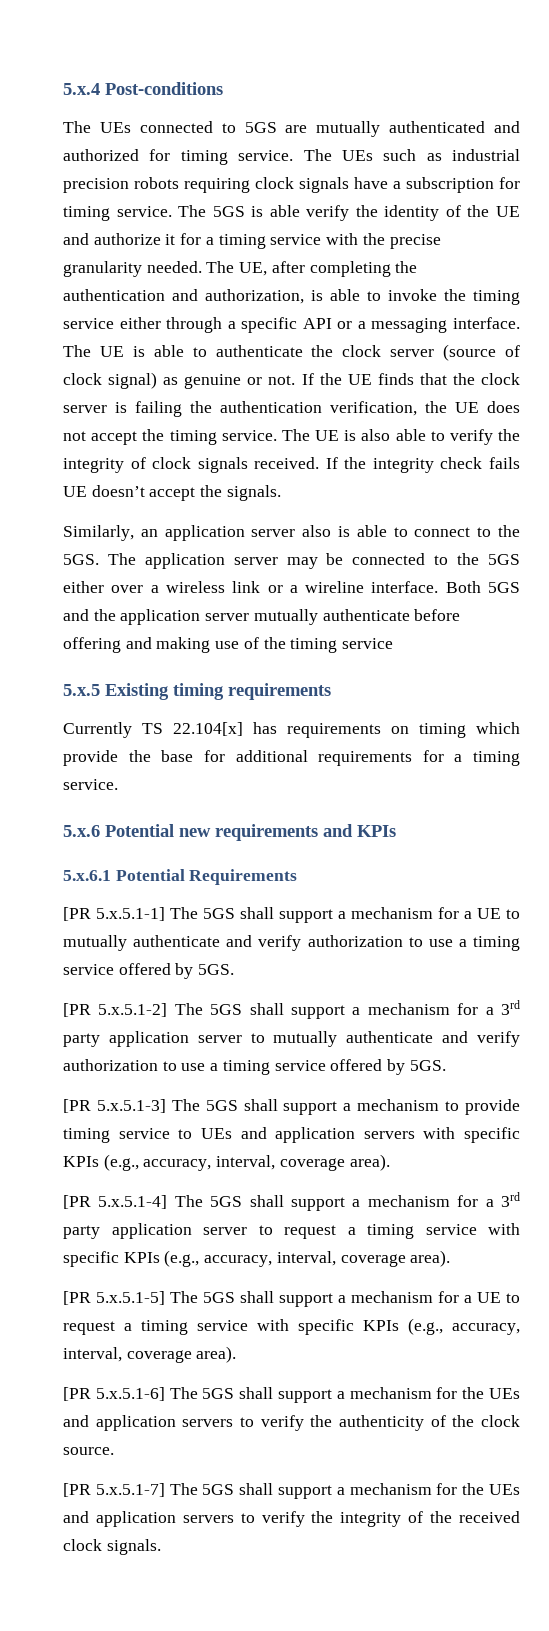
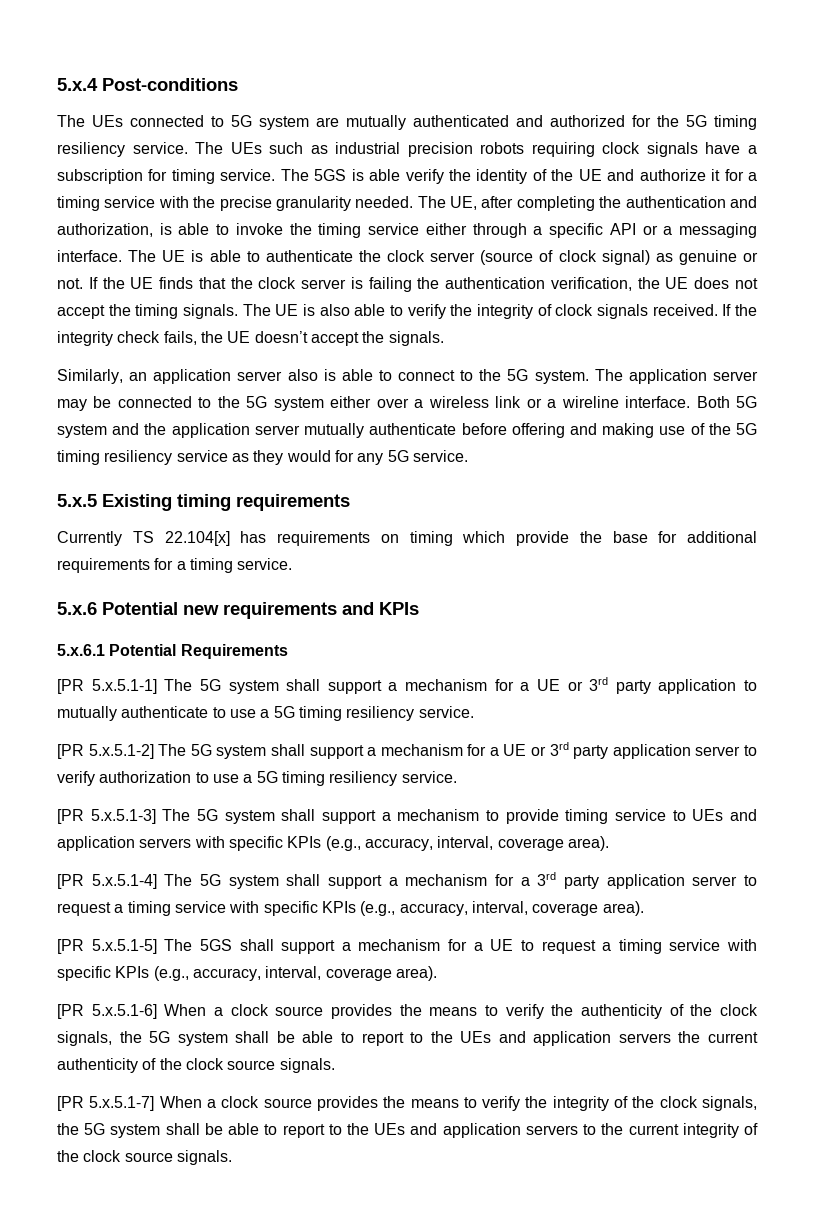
[244,122,277,133] 5GS -> [231,115,309,130] 5G system
[180,150,228,165] timing -> [657,115,757,130] [57,142,125,157] the 5G timing resiliency
[221,430,277,441] service. -> [183,304,238,319] signals.
[489,457,520,469] fails -> [163,331,223,345] fails, the
[63,554,99,565] 5GS. -> [507,369,589,384] 5G system.
[488,554,521,565] 5GS -> [246,396,324,411] 5G system
[488,582,520,593] 5GS -> [736,396,758,408] [57,424,107,438] 5G system
[290,638,394,653] timing service -> [735,423,757,435] [57,450,468,465] 5G timing resiliency service as they would for any 5G service.
[203,907,520,923] [63,935,520,951] [63,963,235,979] 5GS shall support a mechanism for a UE to mutually authenticate and verify authorization to use a timing service offered by 5GS. -> [199,677,757,694] [57,706,474,721] 5G system shall support a mechanism for a UE or 3rd party application to mutually authenticate to use a 5G timing resiliency service.
[210,1000,520,1019] [63,1031,520,1047] [63,1059,446,1075] 5GS shall support a mechanism for a 3rd party application server to mutually authenticate and verify authorization to use a timing service offered by 5GS. -> [190,742,757,759] [57,771,457,786] 5G system shall support a mechanism for a UE or 3rd party application server to verify authorization to use a 5G timing resiliency service.
[205,1100,238,1111] 5GS -> [197,809,275,824] 5G system
[210,1196,243,1207] 5GS -> [200,874,279,889] 5G system
[169,1387,520,1403] [63,1415,234,1431] The 5GS shall support a mechanism for the UEs and application servers -> [164,1004,478,1019] When a clock source provides the means
[63,1447,114,1455] [63,1483,520,1499] [63,1511,521,1527] [63,1539,102,1551] source. // [PR 5.x.5.1-7] The 5GS shall support a mechanism for the UEs and application servers to verify the integrity of the received clock -> [57,1031,758,1046] [57,1058,335,1073] [57,1096,757,1111] [57,1123,758,1138] [57,1150,173,1162] signals, the 5G system shall be able to report to the UEs and application servers the current authenticity of the clock source signals. // [PR 5.x.5.1-7] When a clock source provides the means to verify the integrity of the clock signals, the 5G system shall be able to report to the UEs and application servers to the current integrity of the clock source

